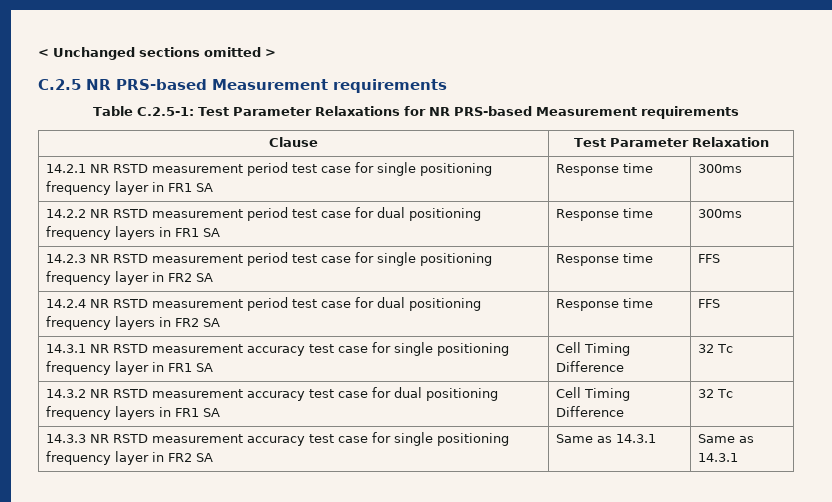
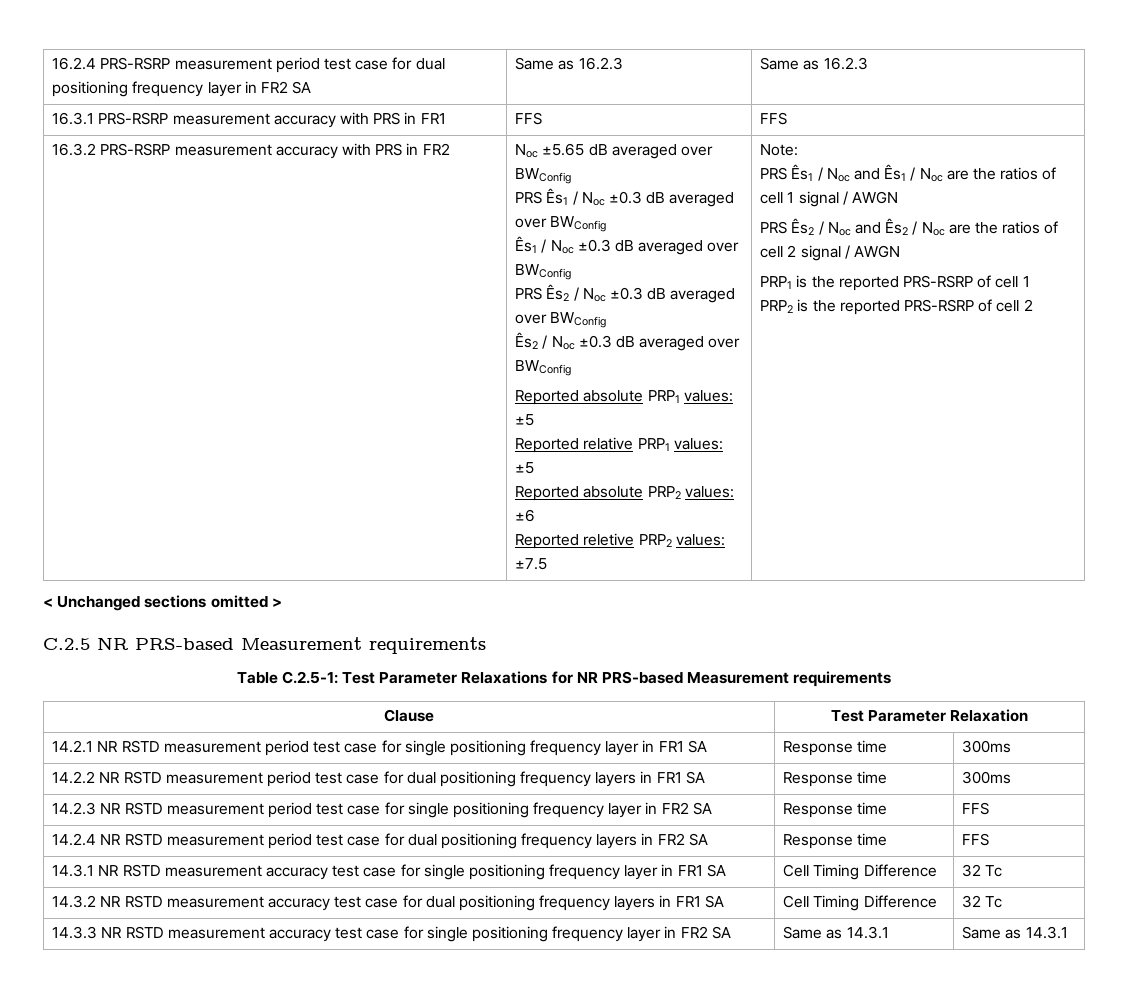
(38, 53) none -> [52,57,445,73] [52,81,312,97] [515,57,623,70] [760,57,868,70] [52,112,446,128] [515,112,543,125] [760,112,788,125] [52,143,450,159] [515,143,713,159] [515,168,572,184] [515,188,735,207] [515,216,607,232] [515,236,740,255] [515,264,572,280] [515,284,736,303] [515,312,607,328] [515,332,741,351] [515,360,572,376] [515,390,733,405] [515,414,535,426] [515,437,723,453] [515,462,535,474] [515,486,734,501] [515,509,536,522] [515,533,725,549] [515,558,548,570] [760,144,799,156] [760,164,1057,182] [760,191,898,207] [760,218,1059,236] [760,245,900,261] [760,275,1030,291] [760,299,1033,315] 16.2.4 PRS-RSRP measurement period test case for dual positioning frequency layer in FR2 SA | Same as 16.2.3 | Same as 16.2.3 // 16.3.1 PRS-RSRP measurement accuracy with PRS in FR1 | FFS | FFS // 16.3.2 PRS-RSRP measurement accuracy with PRS in FR2 | Noc ±5.65 dB averaged over BWConfig // PRS Ês1 / Noc ±0.3 dB averaged over BWConfig // Ês1 / Noc ±0.3 dB averaged over BWConfig // PRS Ês2 / Noc ±0.3 dB averaged over BWConfig // Ês2 / Noc ±0.3 dB averaged over BWConfig // Reported absolute PRP1 values: ±5 // Reported relative PRP1 values: ±5 // Reported absolute PRP2 values: ±6 // Reported reletive PRP2 values: ±7.5 | Note: // PRS Ês1 / Noc and Ês1 / Noc are the ratios of cell 1 signal / AWGN // PRS Ês2 / Noc and Ês2 / Noc are the ratios of cell 2 signal / AWGN // PRP1 is the reported PRS-RSRP of cell 1 // PRP2 is the reported PRS-RSRP of cell 2 //

